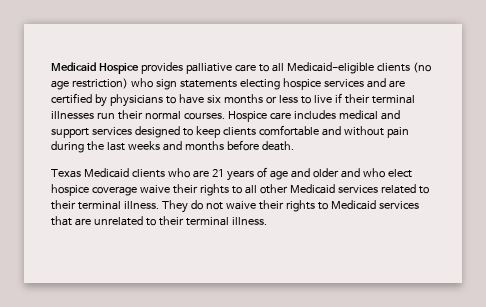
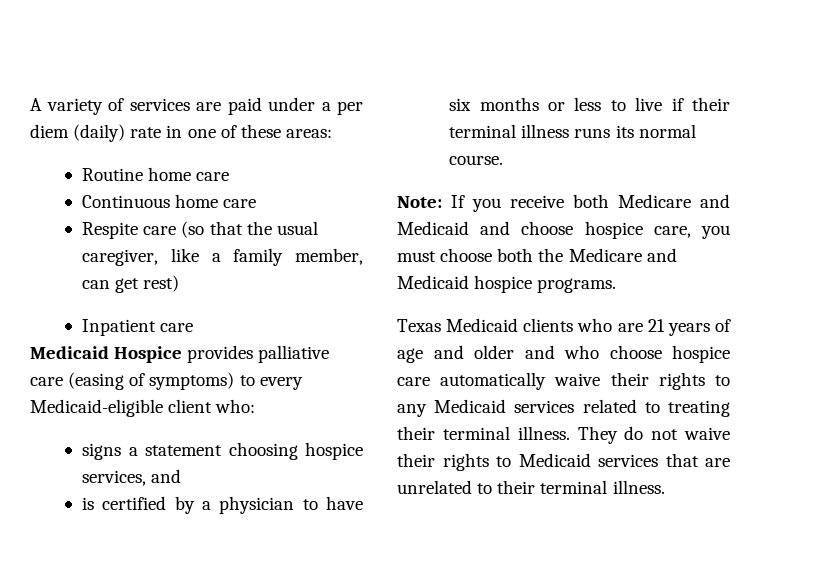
(51, 66) none -> [30,97,363,115] [30,124,332,142] [82,167,230,181] [82,194,257,208] [82,221,318,239] [82,248,363,266] [82,275,180,293] [82,319,194,336] A variety of services are paid under a per diem (daily) rate in one of these areas: // Routine home care // Continuous home care // Respite care (so that the usual caregiver, like a family member, can get rest) // Inpatient care //
[258,62,431,74] [51,78,405,90] to all Medicaid-eligible clients (no age restriction) who sign statements electing hospice services and are -> [68,372,303,390] [30,399,256,417] [82,442,364,460] [82,469,182,486] [82,497,95,510] (easing of symptoms) to every Medicaid-eligible client who: // signs a statement choosing hospice services, and // is
[109,94,163,107] physicians -> [202,496,295,514] a physician
[51,110,400,122] [51,125,409,138] [51,140,294,153] illnesses run their normal courses. Hospice care includes medical and support services designed to keep clients comfortable and without pain during the last weeks and months before death. -> [521,124,696,138] [449,155,504,165] [397,194,730,212] [397,221,730,239] [397,248,677,262] [397,275,617,293] illness runs its normal course. // Note: If you receive both Medicare and Medicaid and choose hospice care, you must choose both the Medicare and Medicaid hospice programs.
[387,169,412,178] [51,184,288,196] elect hospice coverage waive their rights to all other -> [609,345,730,363] [397,372,730,390] [397,404,427,417] choose hospice care automatically waive their rights to any
(429, 190) none -> [668,400,730,417] treating

